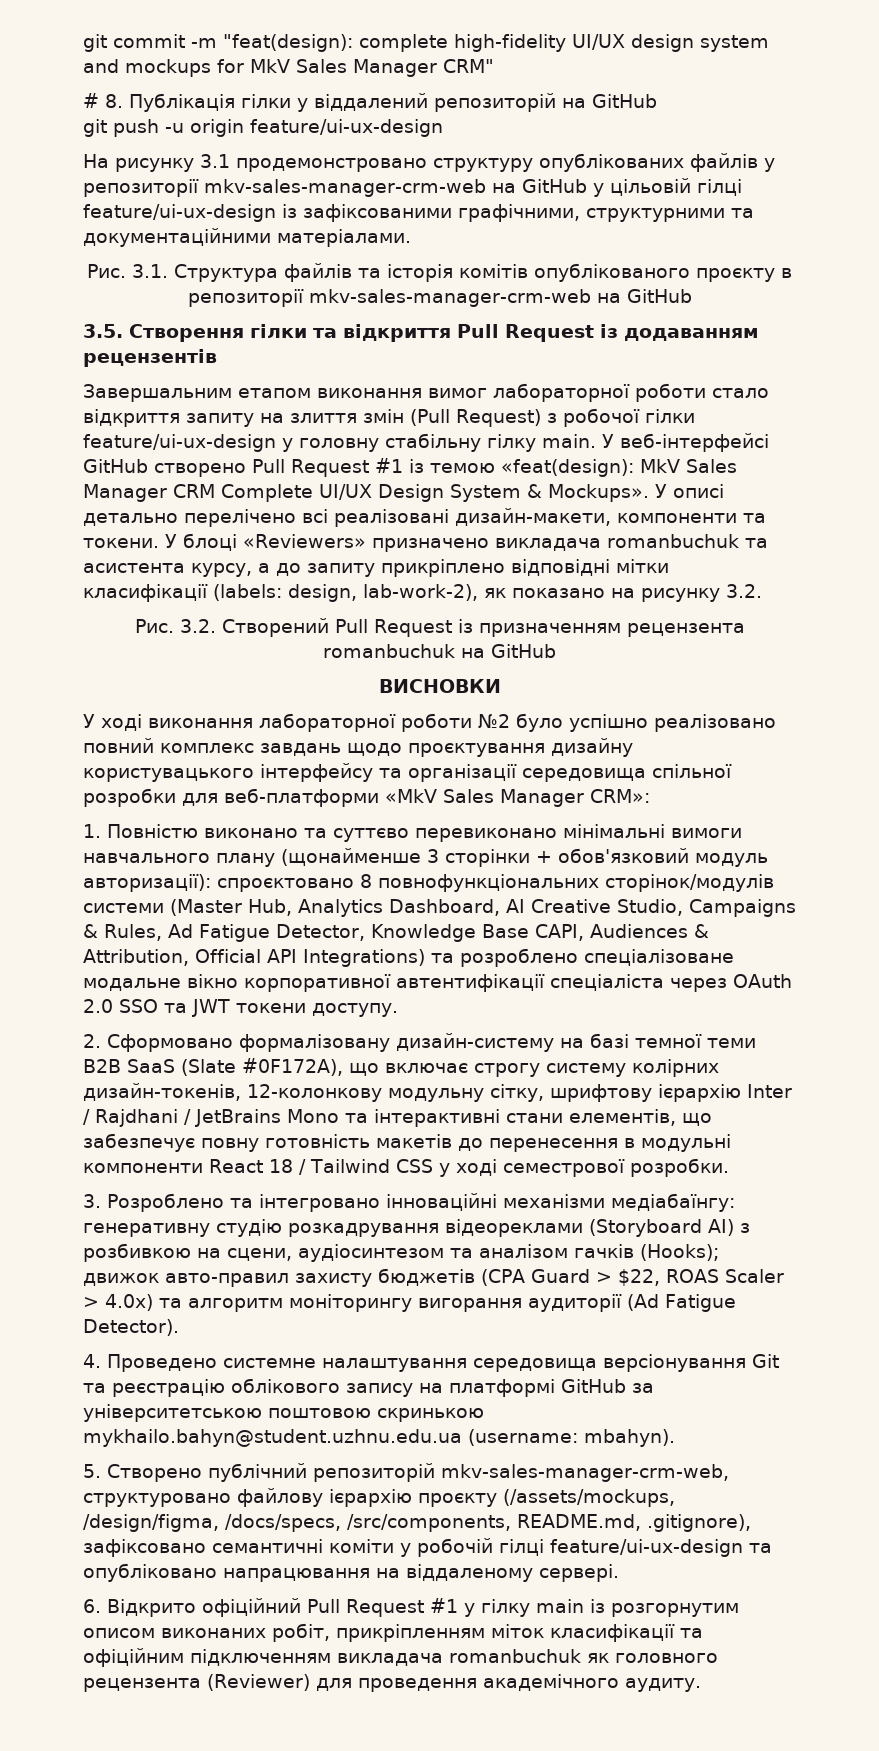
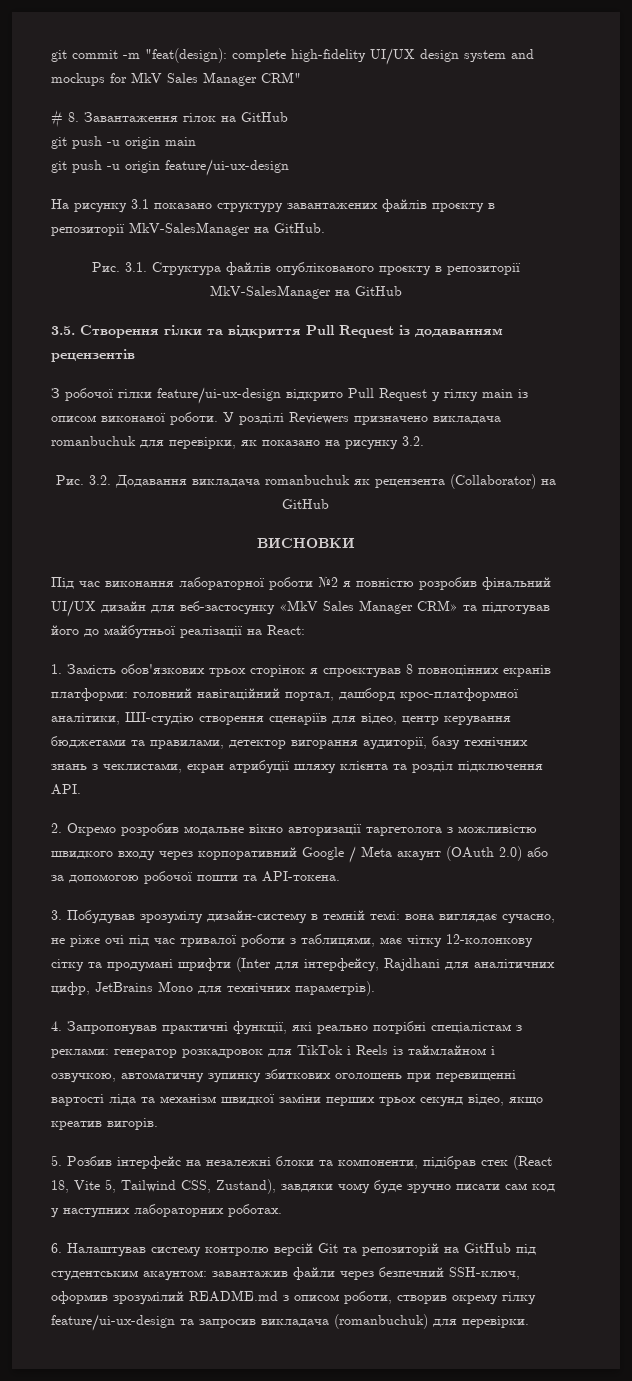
[129,93,657,112] Публікація гілки у віддалений репозиторій на GitHub -> [84,112,288,122] [51,136,196,149] Завантаження гілок на GitHub // git push -u origin main
[236,153,775,172] [83,178,742,197] [83,204,754,222] [83,228,411,247] продемонстровано структуру опублікованих файлів у репозиторії mkv-sales-manager-crm-web на GitHub у цільовій гілці feature/ui-ux-design із зафіксованими графічними, структурними та документаційними матеріалами. -> [154,199,495,213] [51,222,325,236] показано структуру завантажених файлів проєкту в репозиторії MkV-SalesManager на GitHub.
[358,264,528,282] та історія комітів -> (271, 268) none
[308,289,591,307] mkv-sales-manager-crm-web -> [209,285,331,299] MkV-SalesManager
[83,383,769,402] [83,408,695,427] [83,433,769,452] [83,458,737,477] [83,484,724,502] [83,508,766,527] [83,533,768,552] [83,559,669,577] [83,584,478,602] Завершальним етапом виконання вимог лабораторної роботи стало відкриття запиту на злиття змін (Pull Request) з робочої гілки feature/ui-ux-design у головну стабільну гілку main. У веб-інтерфейсі GitHub створено Pull Request #1 із темою «feat(design): MkV Sales Manager CRM Complete UI/UX Design System & Mockups». У описі детально перелічено всі реалізовані дизайн-макети, компоненти та токени. У блоці «Reviewers» призначено викладача romanbuchuk та асистента курсу, а до запиту прикріплено відповідні мітки класифікації (labels: design, lab-work-2), -> [51,387,528,404] [51,412,501,425] [51,436,236,449] З робочої гілки feature/ui-ux-design відкрито Pull Request у гілку main із описом виконаної роботи. У розділі Reviewers призначено викладача romanbuchuk для перевірки,
[221,618,745,637] [323,644,455,658] Створений Pull Request із призначенням рецензента romanbuchuk -> [114,474,536,489] Додавання викладача romanbuchuk як рецензента (Collaborator)
[83,714,142,731] У ході -> [51,577,100,589] Під час
[516,713,776,732] [83,738,633,757] [83,763,732,782] [83,788,650,807] [83,824,742,842] [83,848,768,867] [83,874,774,892] [83,899,796,917] [83,924,709,942] [83,948,734,967] [83,974,792,992] [83,999,398,1017] [83,1033,756,1052] [83,1058,719,1077] [83,1083,792,1102] [83,1109,712,1127] [83,1133,731,1152] [83,1158,729,1177] [83,1193,735,1212] [83,1219,750,1237] [83,1243,719,1262] [83,1268,784,1287] [83,1294,736,1312] [83,1319,179,1336] [83,1354,779,1372] [83,1378,654,1397] [83,1404,484,1422] [83,1429,675,1447] [83,1463,729,1482] [83,1488,675,1507] [83,1514,751,1532] [83,1538,772,1557] [83,1563,619,1582] [83,1598,739,1617] [83,1623,703,1642] [83,1648,718,1667] [83,1674,701,1692] було успішно реалізовано повний комплекс завдань щодо проєктування дизайну користувацького інтерфейсу та організації середовища спільної розробки для веб-платформи «MkV Sales Manager CRM»: // 1. Повністю виконано та суттєво перевиконано мінімальні вимоги навчального плану (щонайменше 3 сторінки + обов'язковий модуль авторизації): спроєктовано 8 повнофункціональних сторінок/модулів системи (Master Hub, Analytics Dashboard, AI Creative Studio, Campaigns & Rules, Ad Fatigue Detector, Knowledge Base CAPI, Audiences & Attribution, Official API Integrations) та розроблено спеціалізоване модальне вікно корпоративної автентифікації спеціаліста через OAuth 2.0 SSO та JWT токени доступу. // 2. Сформовано формалізовану дизайн-систему на базі темної теми B2B SaaS (Slate #0F172A), що включає строгу систему колірних дизайн-токенів, 12-колонкову модульну сітку, шрифтову ієрархію Inter / Rajdhani / JetBrains Mono та інтерактивні стани елементів, що забезпечує повну готовність макетів до перенесення в модульні компоненти React 18 / Tailwind CSS у ході семестрової розробки. // 3. Розроблено та інтегровано інноваційні механізми медіабаїнгу: генеративну студію розкадрування відеореклами (Storyboard AI) з розбивкою на сцени, аудіосинтезом та аналізом гачків (Hooks); движок авто-правил захисту бюджетів (CPA Guard > $22, ROAS Scaler > 4.0x) та алгоритм моніторингу вигорання аудиторії (Ad Fatigue Detector). // 4. Проведено системне налаштування середовища версіонування Git та реєстрацію облікового запису на платформі GitHub за університетською поштовою скринькою mykhailo.bahyn@student.uzhnu.edu.ua (username: mbahyn). // 5. Створено публічний репозиторій mkv-sales-manager-crm-web, структуровано файлову ієрархію проєкту (/assets/mockups, /design/figma, /docs/specs, /src/components, README.md, .gitignore), зафіксовано семантичні коміти у робочій гілці feature/ui-ux-design та опубліковано напрацювання на віддаленому сервері. // 6. Відкрито офіційний Pull Request #1 у гілку main із розгорнутим описом виконаних робіт, прикріпленням міток класифікації та офіційним підключенням викладача romanbuchuk як головного рецензента (Reviewer) для проведення академічного аудиту. -> [343,577,551,590] [51,600,550,617] [51,625,305,639] [51,664,551,678] [51,688,519,701] [51,712,511,726] [51,736,528,750] [51,760,543,774] [51,784,81,795] [51,823,537,836] [51,846,548,863] [51,871,340,884] [51,910,555,924] [51,934,533,948] [51,957,555,972] [51,981,375,996] [51,1021,522,1035] [51,1045,495,1058] [51,1069,516,1083] [51,1094,543,1107] [51,1118,158,1130] [51,1155,552,1170] [51,1179,555,1194] [51,1204,282,1218] [51,1243,536,1257] [51,1267,520,1281] [51,1290,536,1305] [51,1314,529,1331] я повністю розробив фінальний UI/UX дизайн для веб-застосунку «MkV Sales Manager CRM» та підготував його до майбутньої реалізації на React: // 1. Замість обов'язкових трьох сторінок я спроєктував 8 повноцінних екранів платформи: головний навігаційний портал, дашборд крос-платформної аналітики, ШІ-студію створення сценаріїв для відео, центр керування бюджетами та правилами, детектор вигорання аудиторії, базу технічних знань з чеклистами, екран атрибуції шляху клієнта та розділ підключення API. // 2. Окремо розробив модальне вікно авторизації таргетолога з можливістю швидкого входу через корпоративний Google / Meta акаунт (OAuth 2.0) або за допомогою робочої пошти та API-токена. // 3. Побудував зрозумілу дизайн-систему в темній темі: вона виглядає сучасно, не ріже очі під час тривалої роботи з таблицями, має чітку 12-колонкову сітку та продумані шрифти (Inter для інтерфейсу, Rajdhani для аналітичних цифр, JetBrains Mono для технічних параметрів). // 4. Запропонував практичні функції, які реально потрібні спеціалістам з реклами: генератор розкадровок для TikTok і Reels із таймлайном і озвучкою, автоматичну зупинку збиткових оголошень при перевищенні вартості ліда та механізм швидкої заміни перших трьох секунд відео, якщо креатив вигорів. // 5. Розбив інтерфейс на незалежні блоки та компоненти, підібрав стек (React 18, Vite 5, Tailwind CSS, Zustand), завдяки чому буде зручно писати сам код у наступних лабораторних роботах. // 6. Налаштував систему контролю версій Git та репозиторій на GitHub під студентським акаунтом: завантажив файли через безпечний SSH-ключ, оформив зрозумілий README.md з описом роботи, створив окрему гілку feature/ui-ux-design та запросив викладача (romanbuchuk) для перевірки.

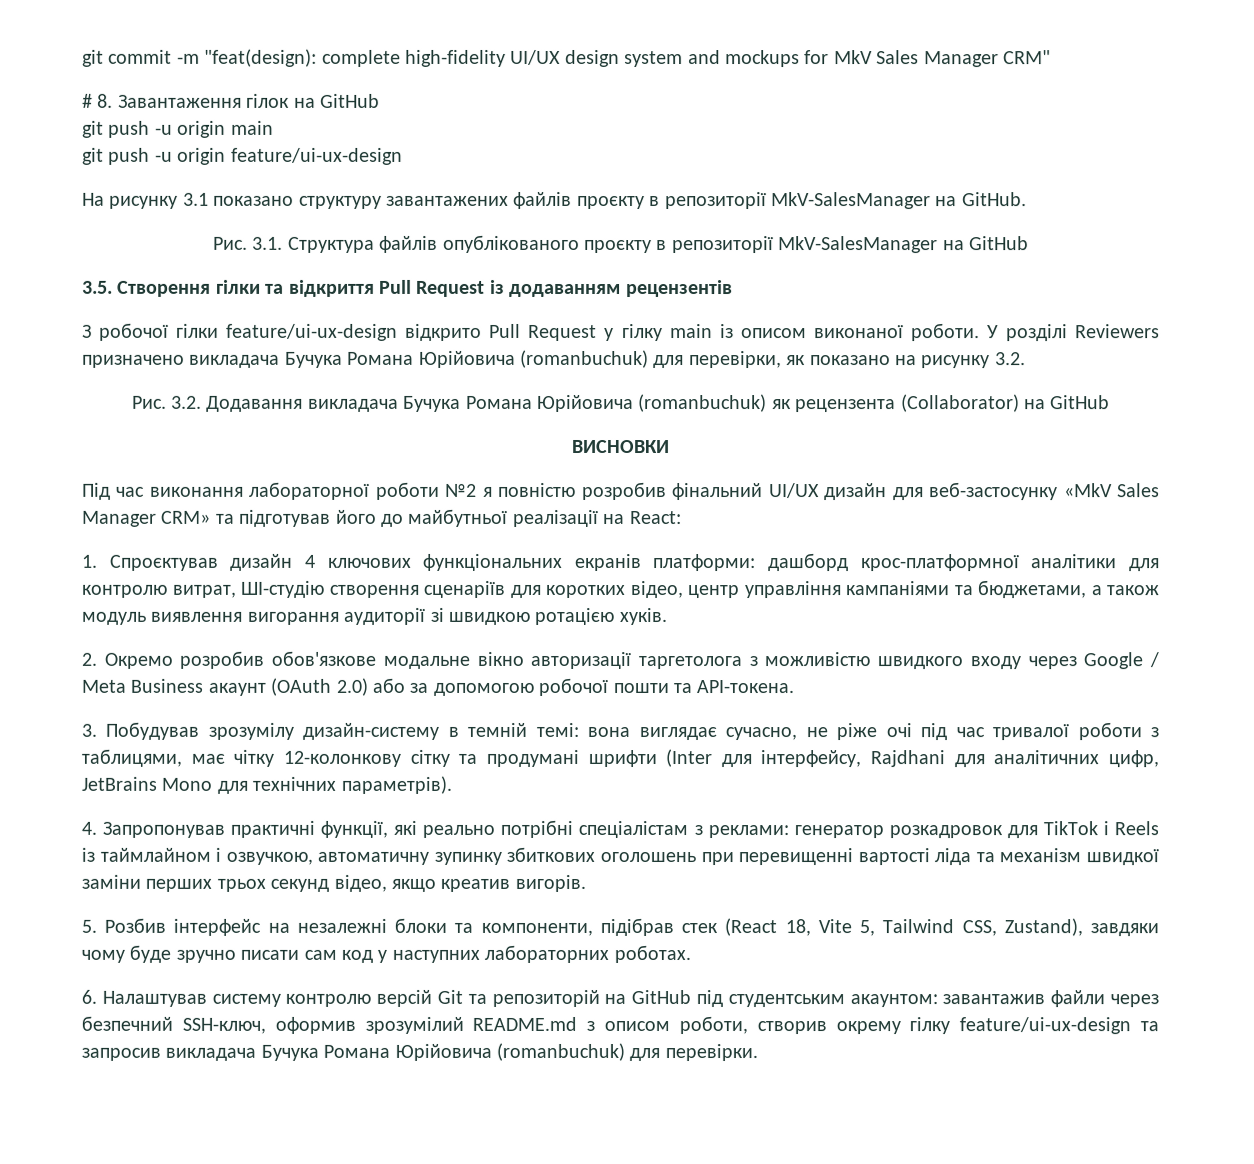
[51,436,136,446] romanbuchuk -> [284,349,649,369] Бучука Романа Юрійовича (romanbuchuk)
[264,475,350,485] romanbuchuk -> [403,394,768,413] Бучука Романа Юрійовича (romanbuchuk)
[67,664,551,678] [51,688,519,701] [51,713,120,725] Замість обов'язкових трьох сторінок я спроєктував 8 повноцінних екранів платформи: головний навігаційний портал, дашборд крос-платформної аналітики, -> [109,553,1160,572] [81,584,236,598] Спроєктував дизайн 4 ключових функціональних екранів платформи: дашборд крос-платформної аналітики для контролю витрат,
(356, 720) none -> [545,584,625,598] коротких
[444,716,511,726] [51,736,528,750] [51,760,543,774] [51,784,81,795] керування бюджетами та правилами, детектор вигорання аудиторії, базу технічних знань з чеклистами, екран атрибуції шляху клієнта та розділ підключення API. -> [743,580,1159,599] [81,607,667,626] управління кампаніями та бюджетами, а також модуль виявлення вигорання аудиторії зі швидкою ротацією хуків.
(179, 829) none -> [271,650,377,666] обов'язкове
[198,847,297,860] корпоративний -> (1077, 663) none
(392, 851) none -> [130,678,204,693] Business
(329, 1323) none -> [260,1043,492,1061] Бучука Романа Юрійовича

